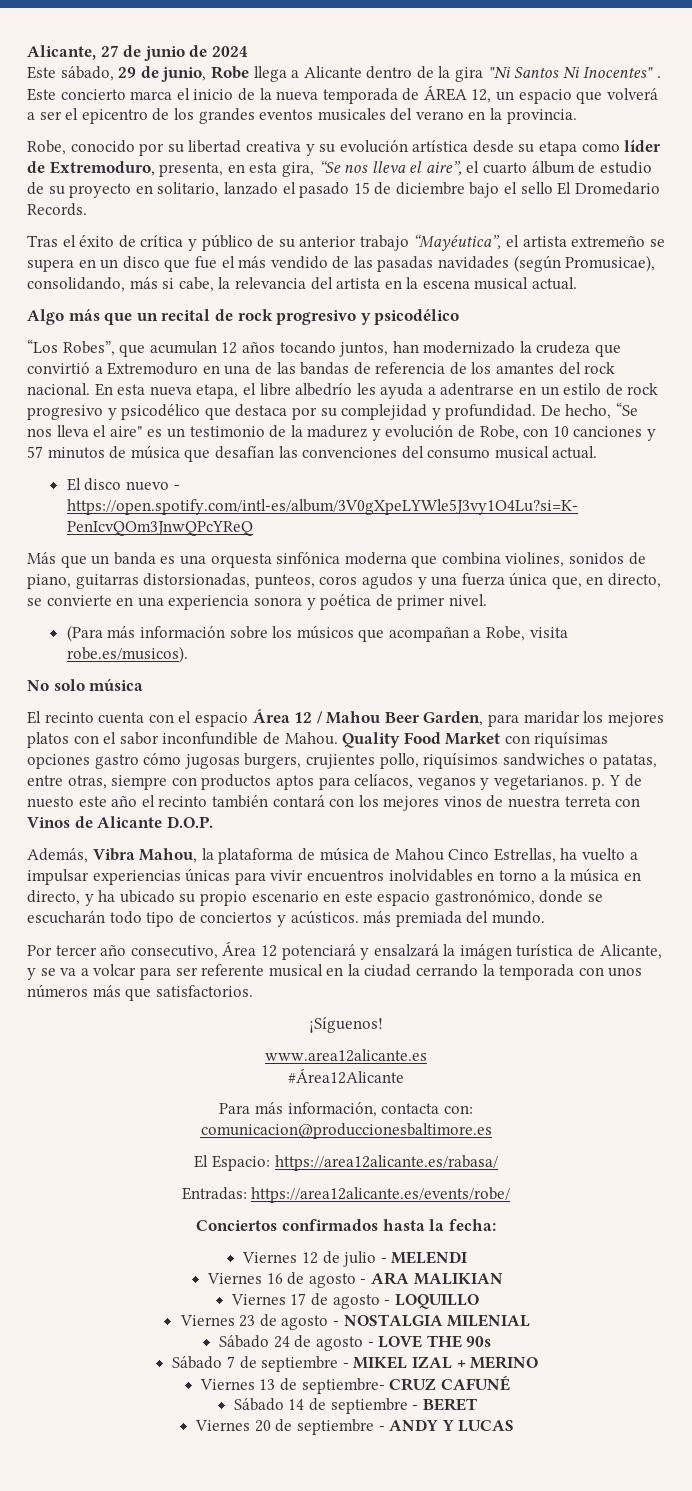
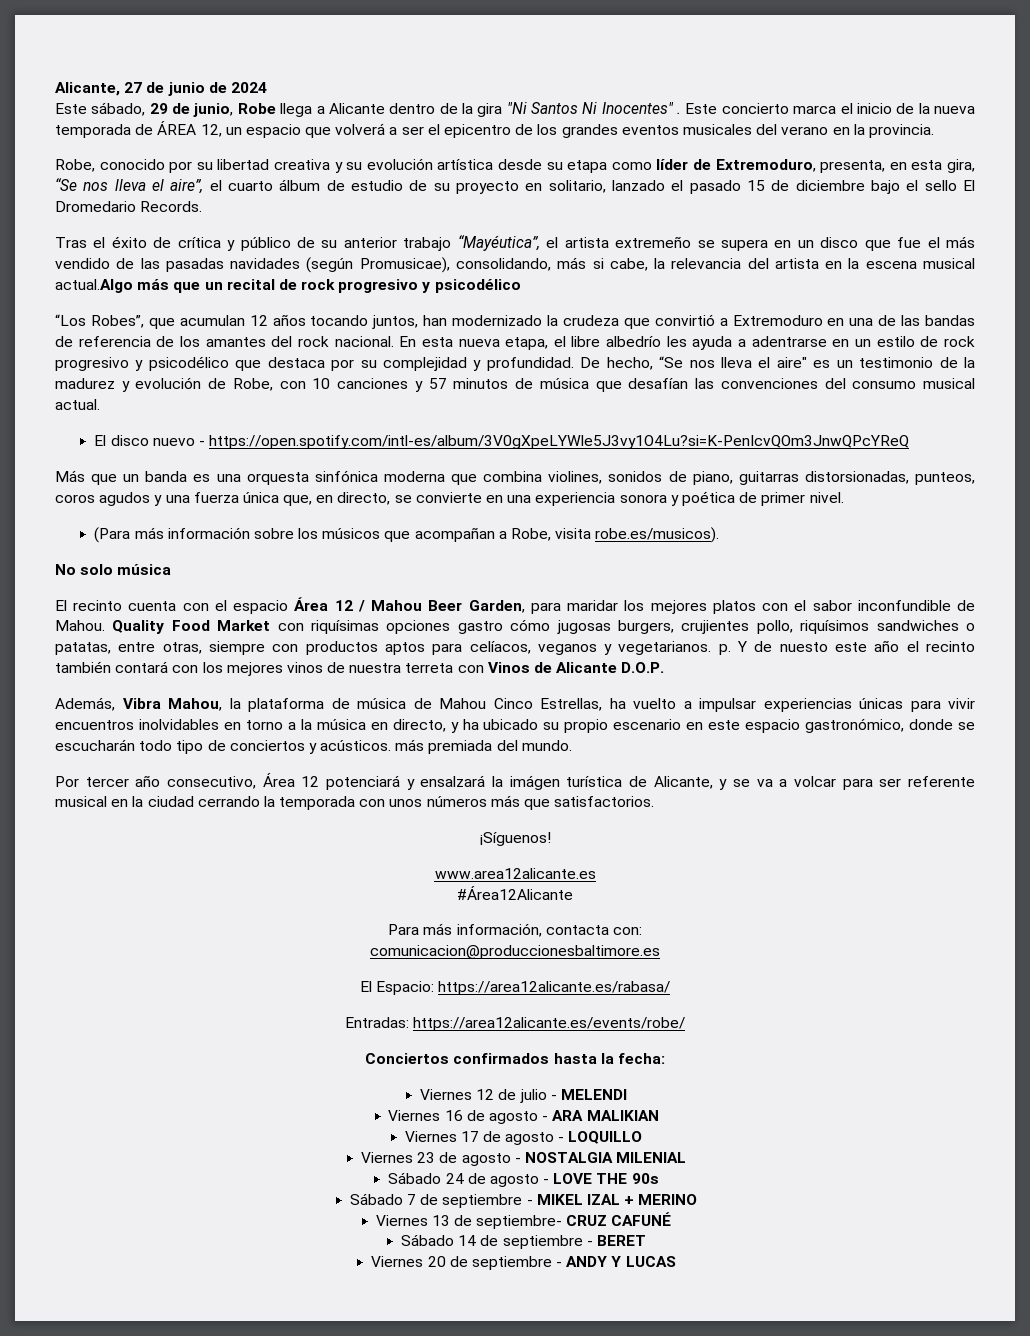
[532,277,578,290] [27,309,64,325] actual. // Algo -> [55,279,133,293] actual.Algo

